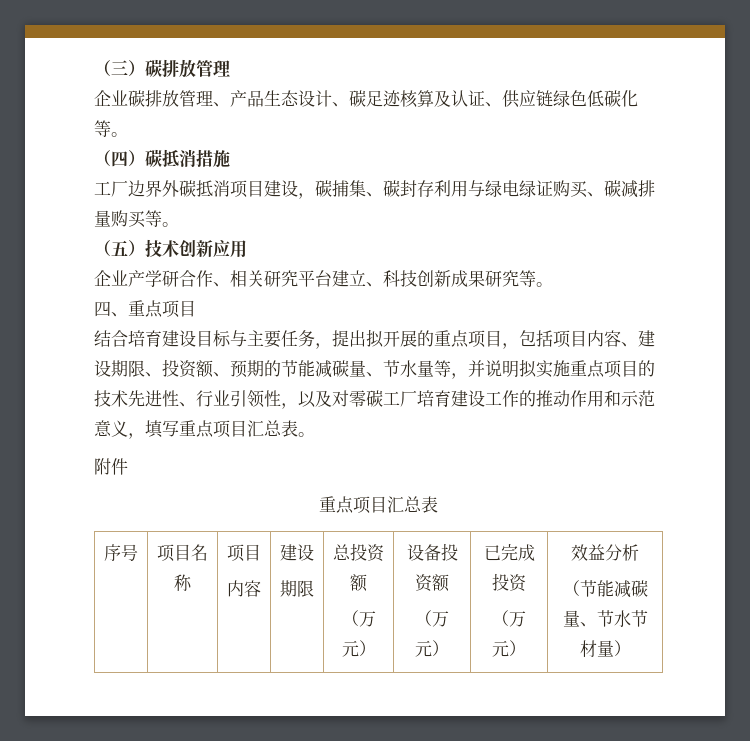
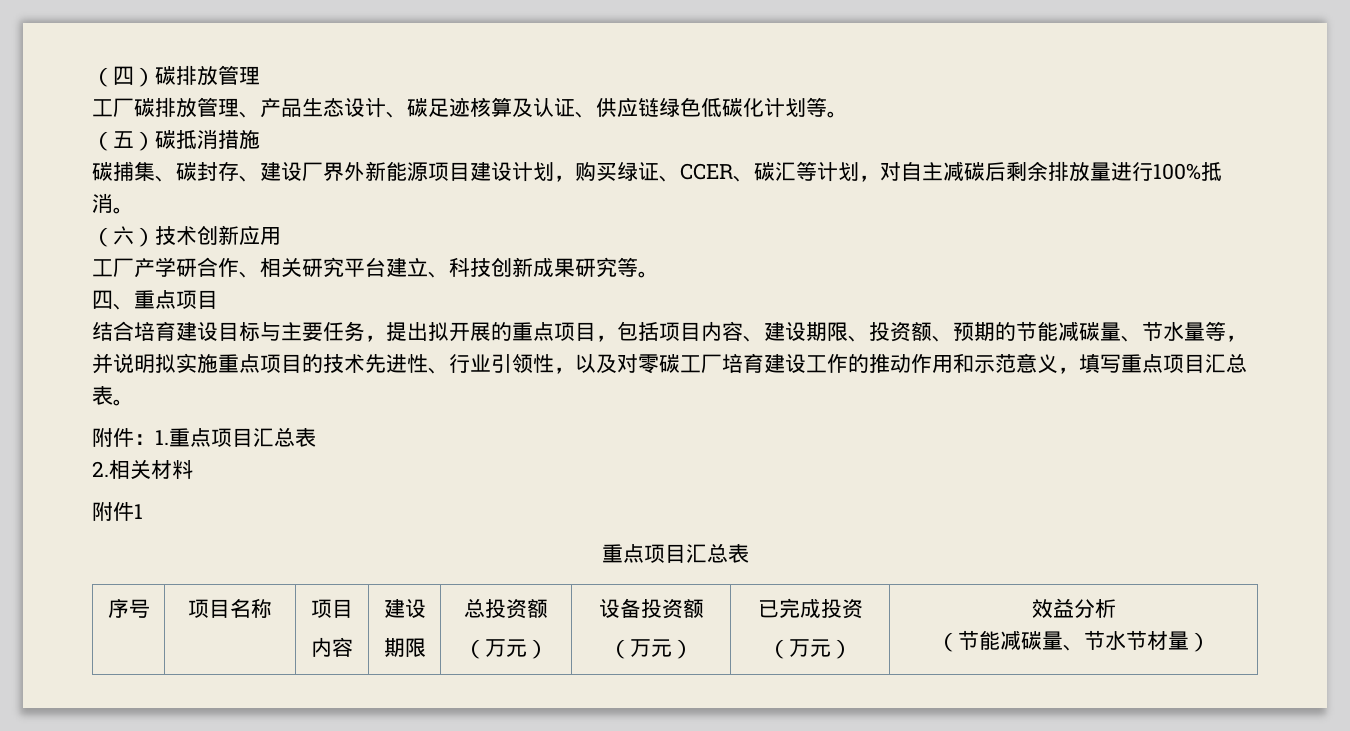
[94,60,128,77] （三 -> [92,66,134,87] （四
[94,90,128,106] 企业 -> [92,98,134,117] 工厂
[94,120,128,137] [94,150,128,167] 等。 // （四 -> [764,97,848,118] [92,131,134,151] 计划等。 // （五
[94,180,655,199] [94,210,179,228] [94,240,128,257] 工厂边界外碳抵消项目建设，碳捕集、碳封存利用与绿电绿证购买、碳减排量购买等。 // （五 -> [92,161,1222,182] [92,193,134,214] [92,226,134,247] 碳捕集、碳封存、建设厂界外新能源项目建设计划，购买绿证、CCER、碳汇等计划，对自主减碳后剩余排放量进行100%抵消。 // （六
[94,270,128,286] 企业 -> [92,258,134,277] 工厂
(128, 466) none -> [134,427,316,447] [92,459,193,479] [92,501,143,521] ：1.重点项目汇总表 // 2.相关材料 // 附件1

